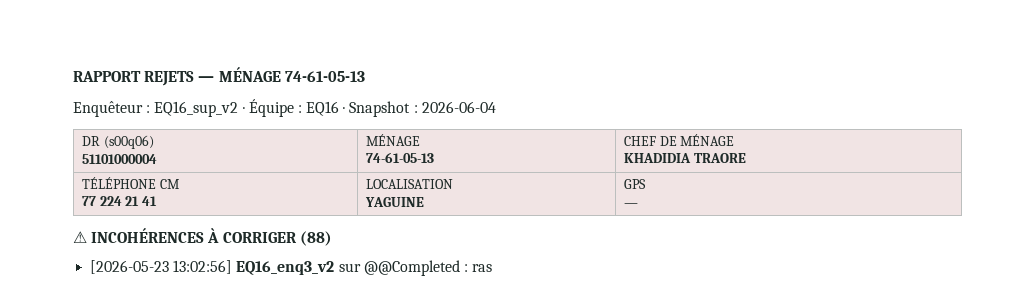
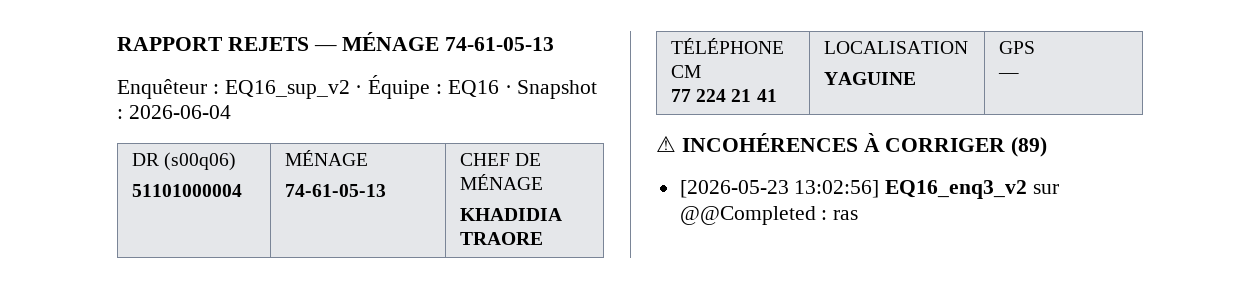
[299,231,332,246] (88) -> [1011,137,1048,157] (89)

